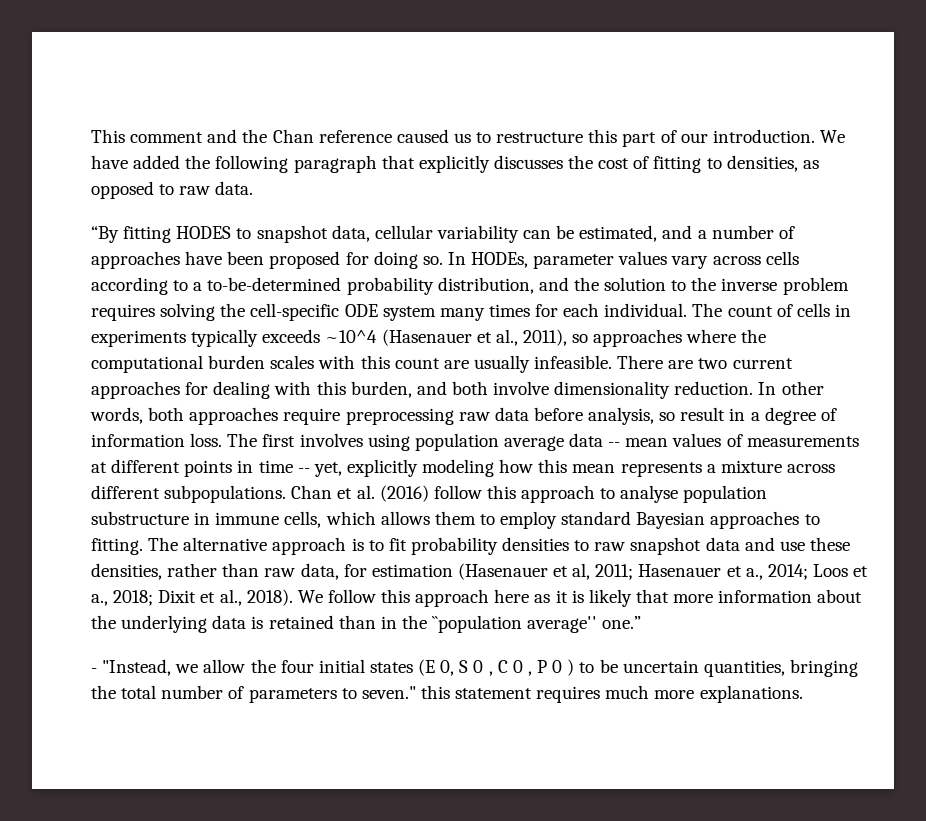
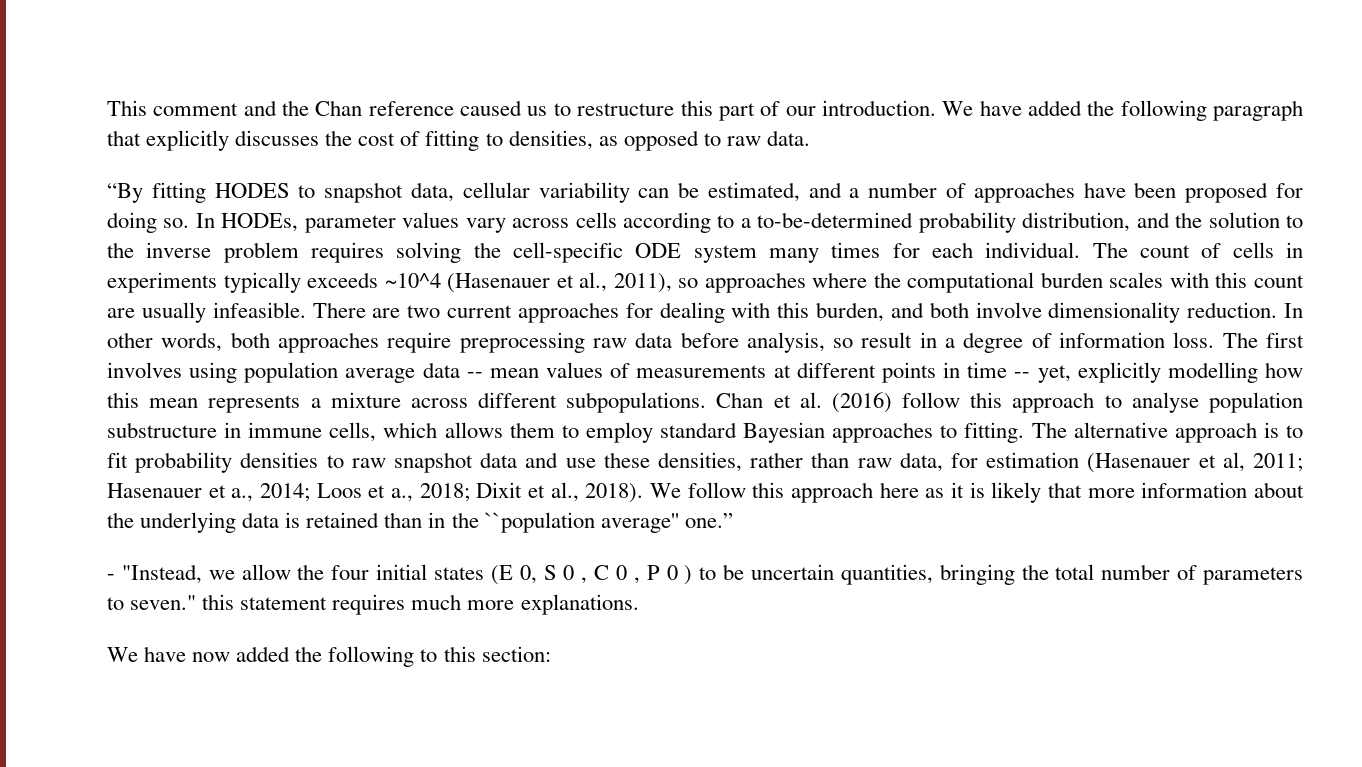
[422,459,495,477] modeling -> [1167,362,1258,383] modelling
(803, 694) none -> [107,646,551,667] // We have now added the following to this section:

